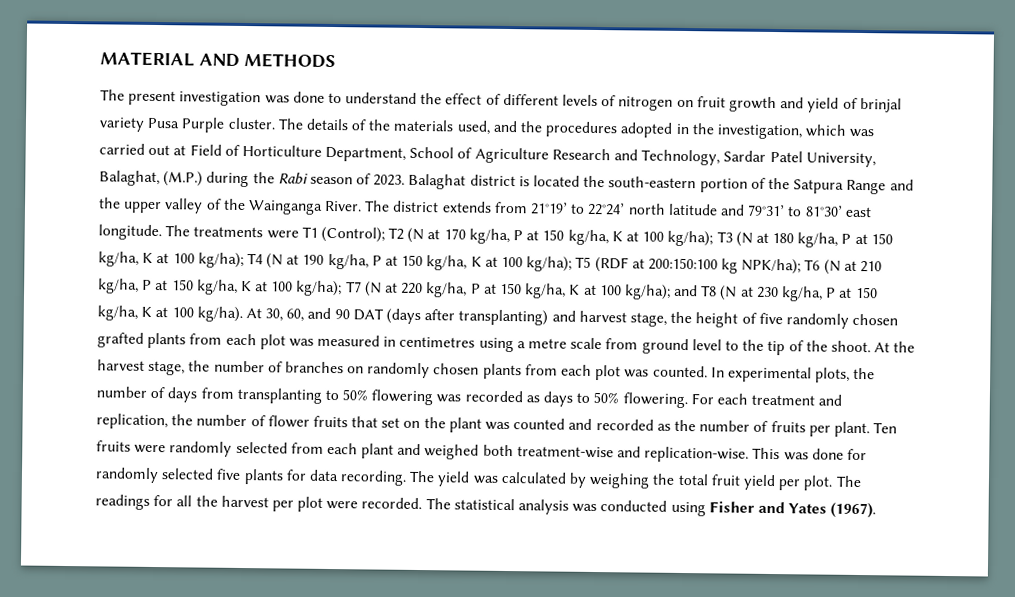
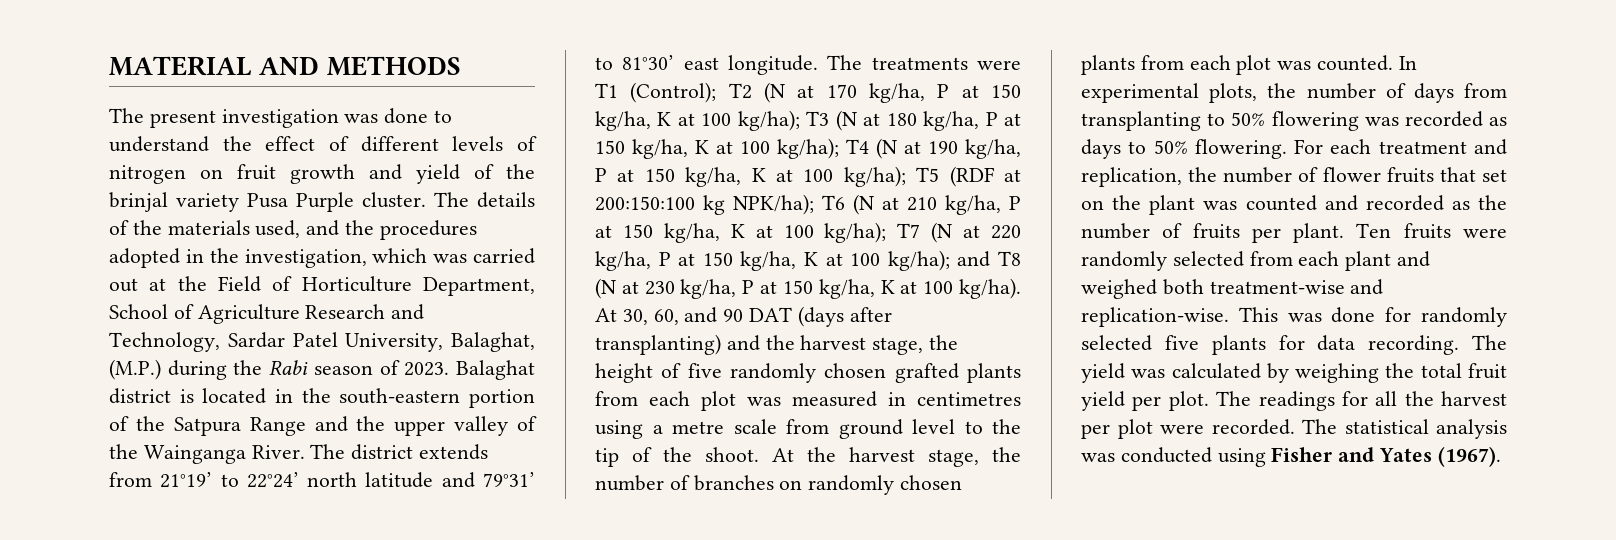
(858, 103) none -> [506,164,535,179] the
(187, 150) none -> [177,276,207,291] the
(581, 181) none -> [275,389,293,403] in
(576, 316) none -> [765,335,795,350] the

